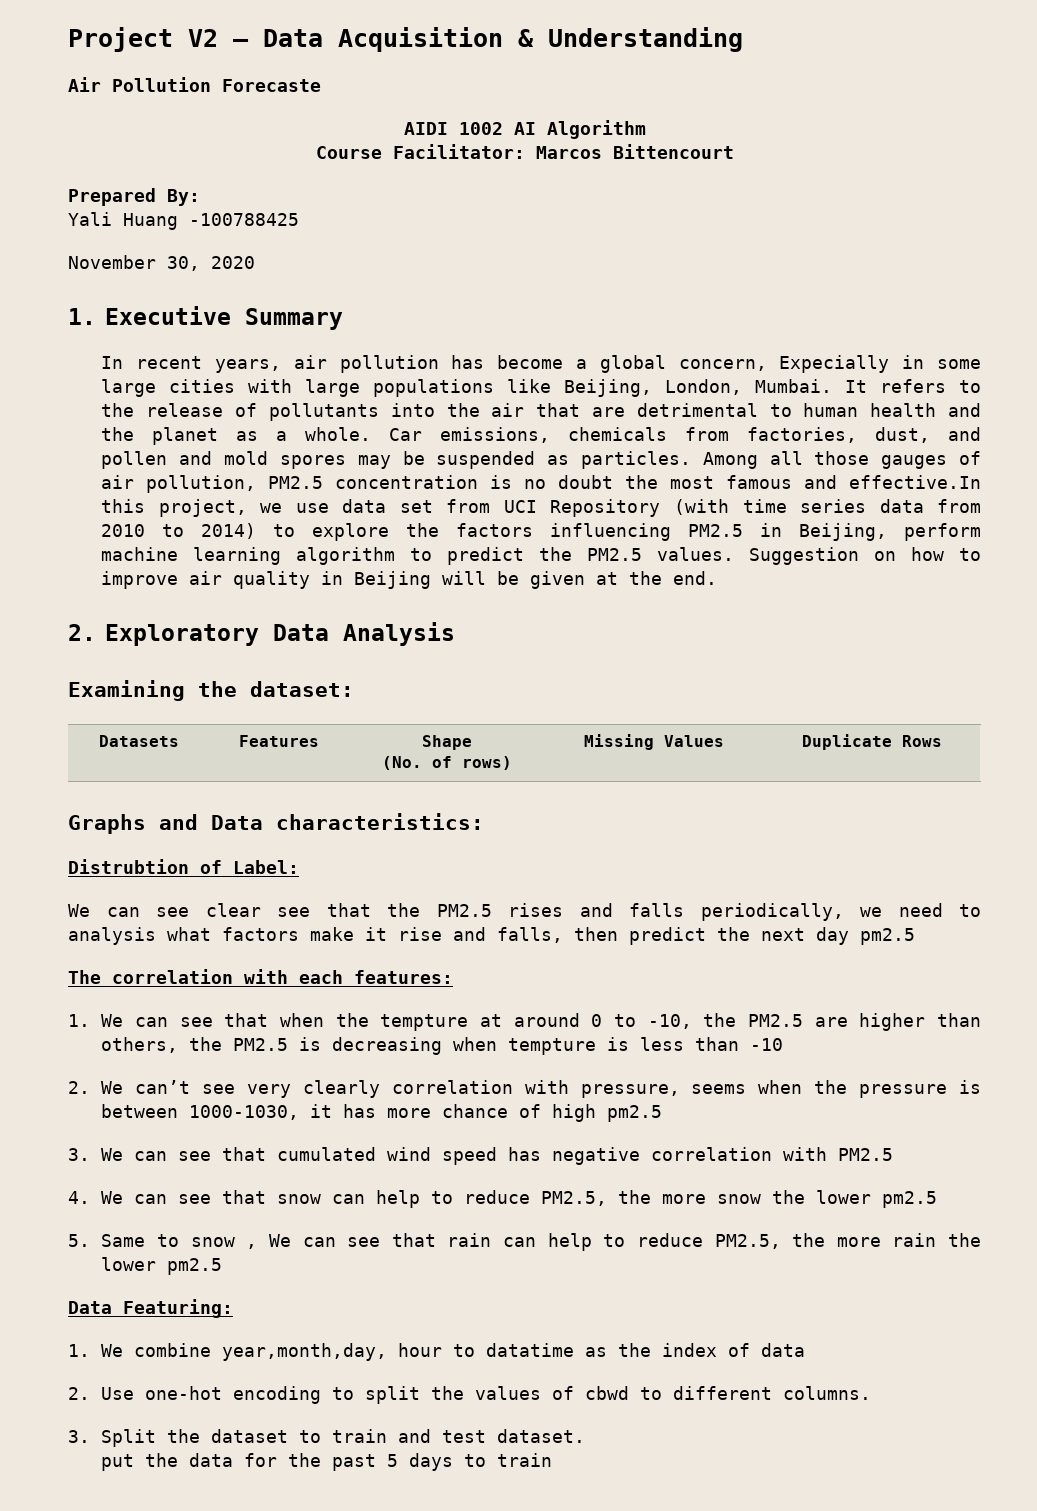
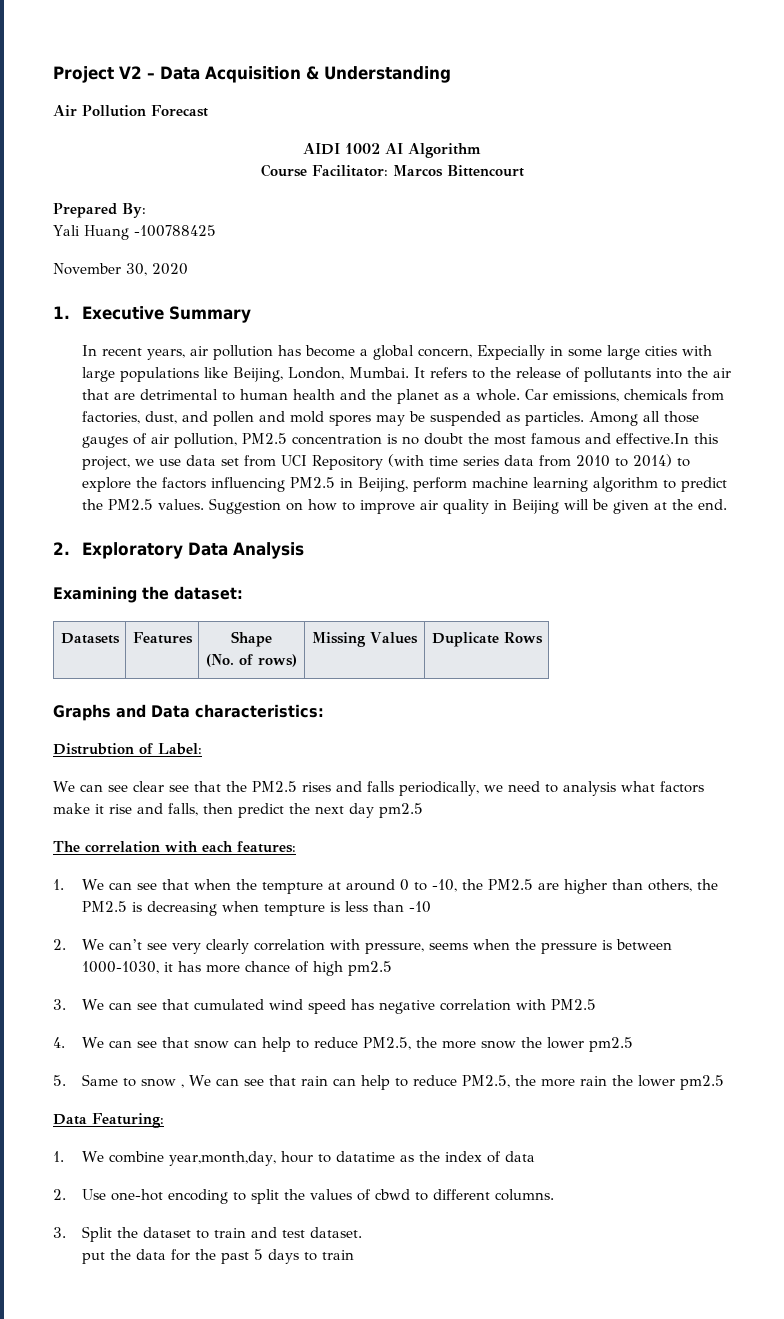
[222,79,321,92] Forecaste -> [151,105,208,117] Forecast

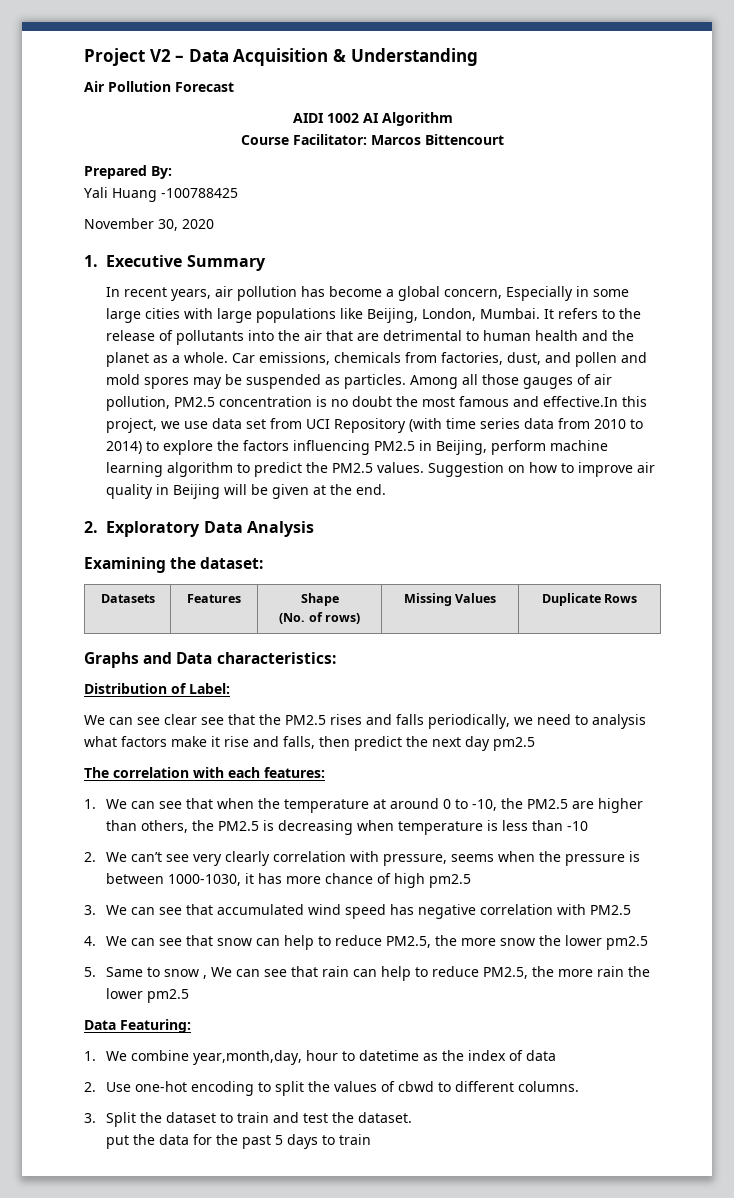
[476,345,545,360] Expecially -> [506,286,574,301] Especially
[53,743,134,755] Distrubtion -> [84,683,167,694] Distribution
[261,882,323,894] tempture -> [284,799,370,813] temperature
[263,904,325,916] tempture -> [398,821,484,835] temperature
[193,999,264,1010] cumulated -> [217,904,305,915] accumulated
[335,1151,395,1162] datatime -> [359,1050,420,1061] datetime
(305, 1234) none -> [332,1112,355,1123] the

